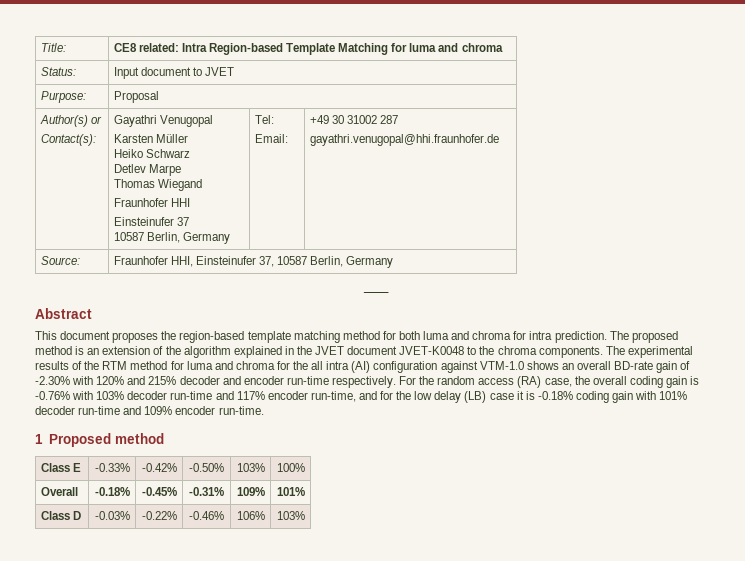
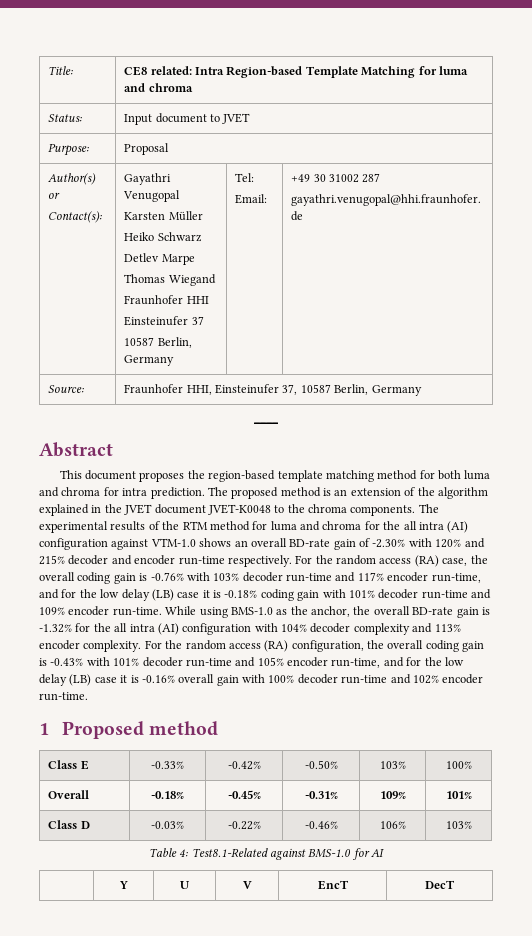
(264, 410) none -> [165,606,490,618] [39,623,461,635] [39,640,485,652] [39,657,464,668] [39,674,484,686] [39,692,88,701] While using BMS-1.0 as the anchor, the overall BD-rate gain is -1.32% for the all intra (AI) configuration with 104% decoder complexity and 113% encoder complexity. For the random access (RA) configuration, the overall coding gain is -0.43% with 101% decoder run-time and 105% encoder run-time, and for the low delay (LB) case it is -0.16% overall gain with 100% decoder run-time and 102% encoder run-time.
(305, 515) none -> [148,848,385,860] [118,881,128,889] [180,881,190,889] [242,881,252,889] [317,880,349,890] [425,880,455,889] // Table 4: Test8.1-Related against BMS-1.0 for AI // | Y | U | V | EncT | DecT

